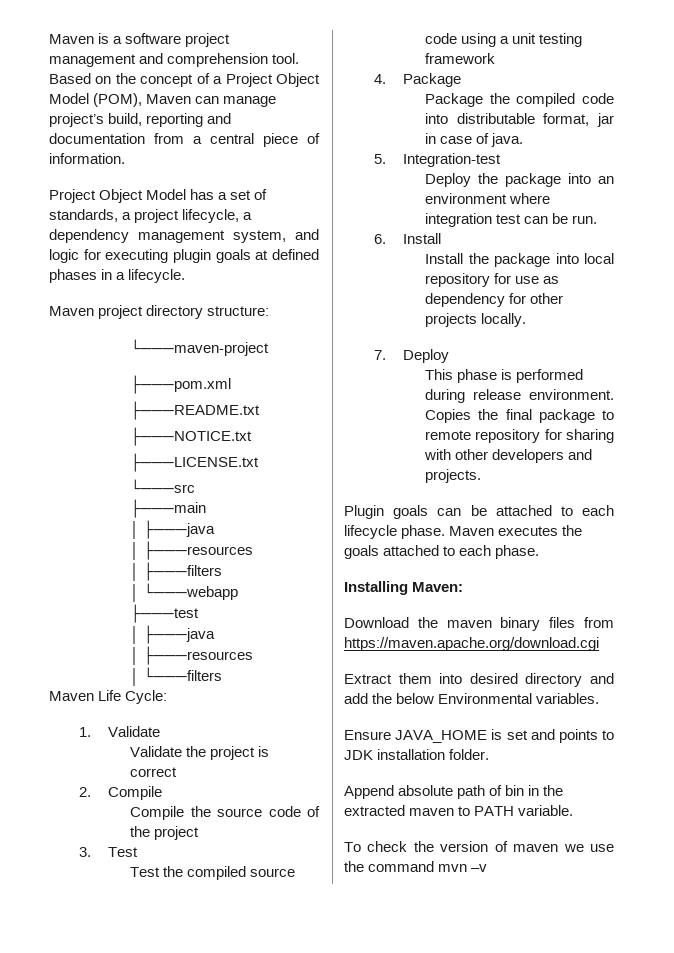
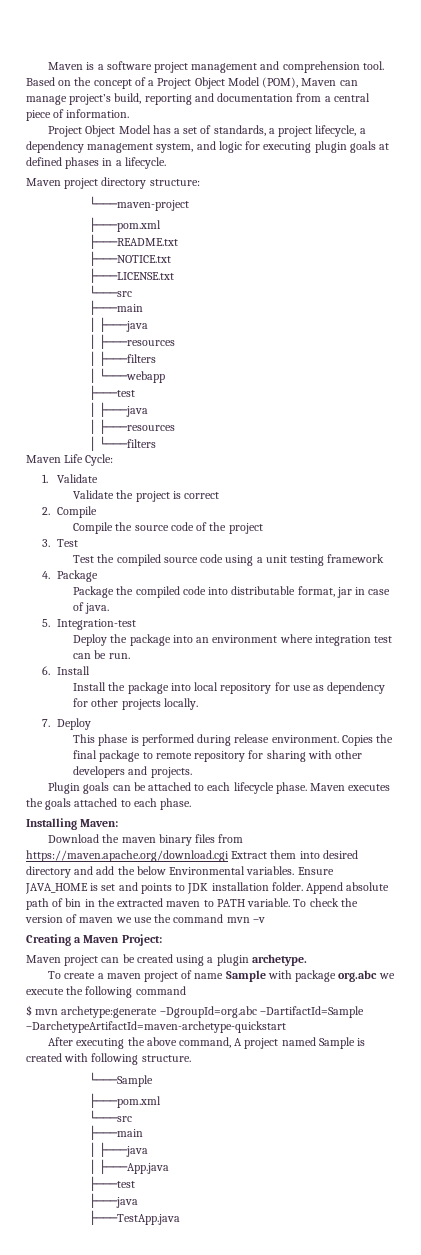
(599, 644) // -> (229, 856) none
(600, 698) // -> (295, 870) none
(490, 754) // -> (303, 886) none
(574, 810) // -> (291, 902) none
(488, 868) none -> [26,934,162,946] [26,954,307,966] [48,970,395,982] [26,986,186,998] [26,1005,364,1018] [26,1021,286,1033] [48,1037,366,1049] [26,1053,191,1065] [88,1072,153,1087] [88,1093,161,1108] [88,1110,132,1122] [88,1125,143,1140] [88,1142,149,1157] [88,1159,170,1174] [88,1176,135,1191] [88,1193,138,1208] [88,1210,180,1225] // Creating a Maven Project: // Maven project can be created using a plugin archetype. // To create a maven project of name Sample with package org.abc we execute the following command // $ mvn archetype:generate –DgroupId=org.abc –DartifactId=Sample –DarchetypeArtifactId=maven-archetype-quickstart // After executing the above command, A project named Sample is created with following structure. // └───Sample // ├───pom.xml // └───src // ├───main // │ ├───java // │ ├───App.java // ├───test // ├───java // ├───TestApp.java

